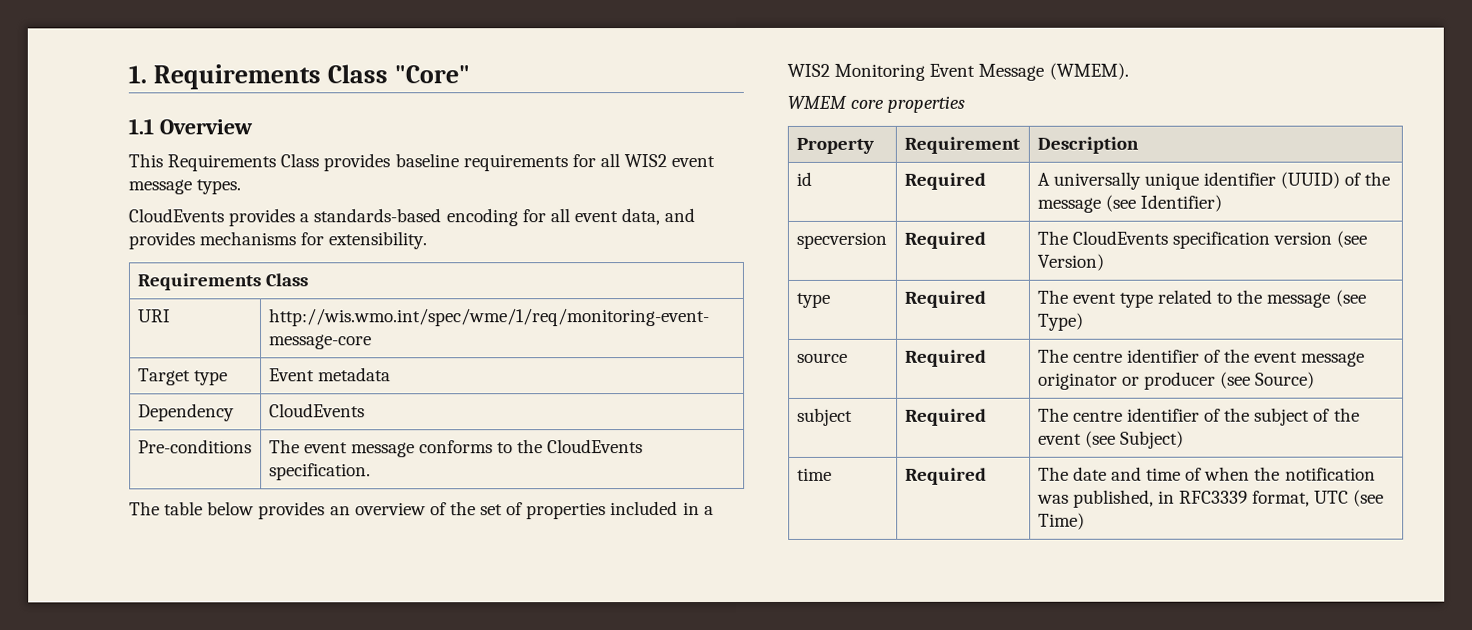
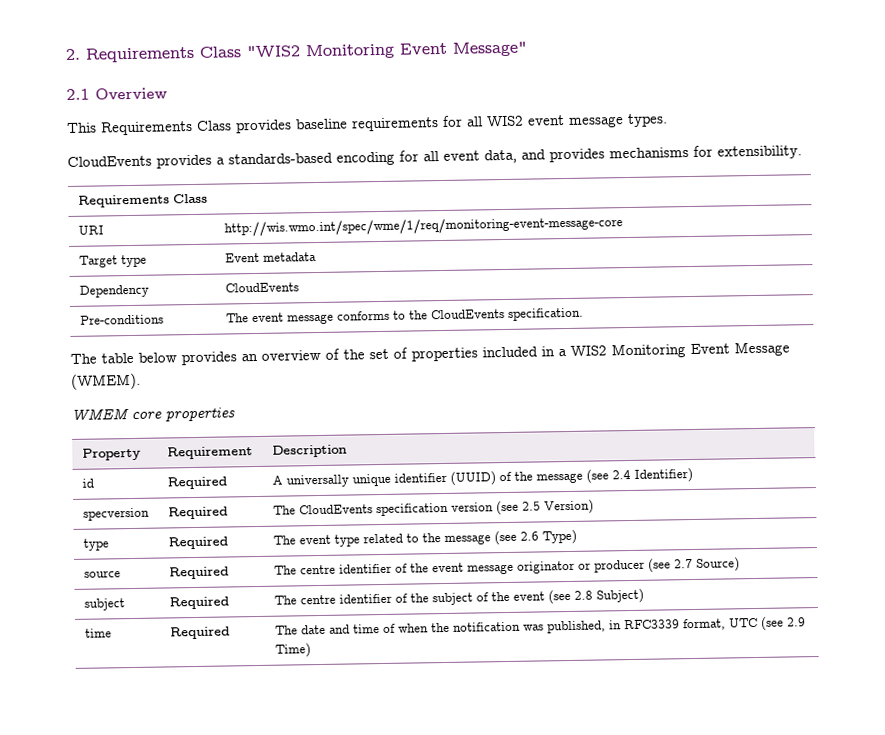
[128,64,470,90] [128,118,154,135] 1. Requirements Class "Core" // 1.1 -> [65,41,528,63] [66,88,90,101] 2. Requirements Class "WIS2 Monitoring Event Message" // 2.1
(1136, 203) none -> [611,469,631,480] 2.4
(1368, 239) none -> [521,501,541,511] 2.5
(1366, 298) none -> [519,531,539,541] 2.6
(1252, 380) none -> [673,559,693,569] 2.7
(1116, 439) none -> [573,590,593,600] 2.8
(1385, 498) none -> [786,617,806,627] 2.9

